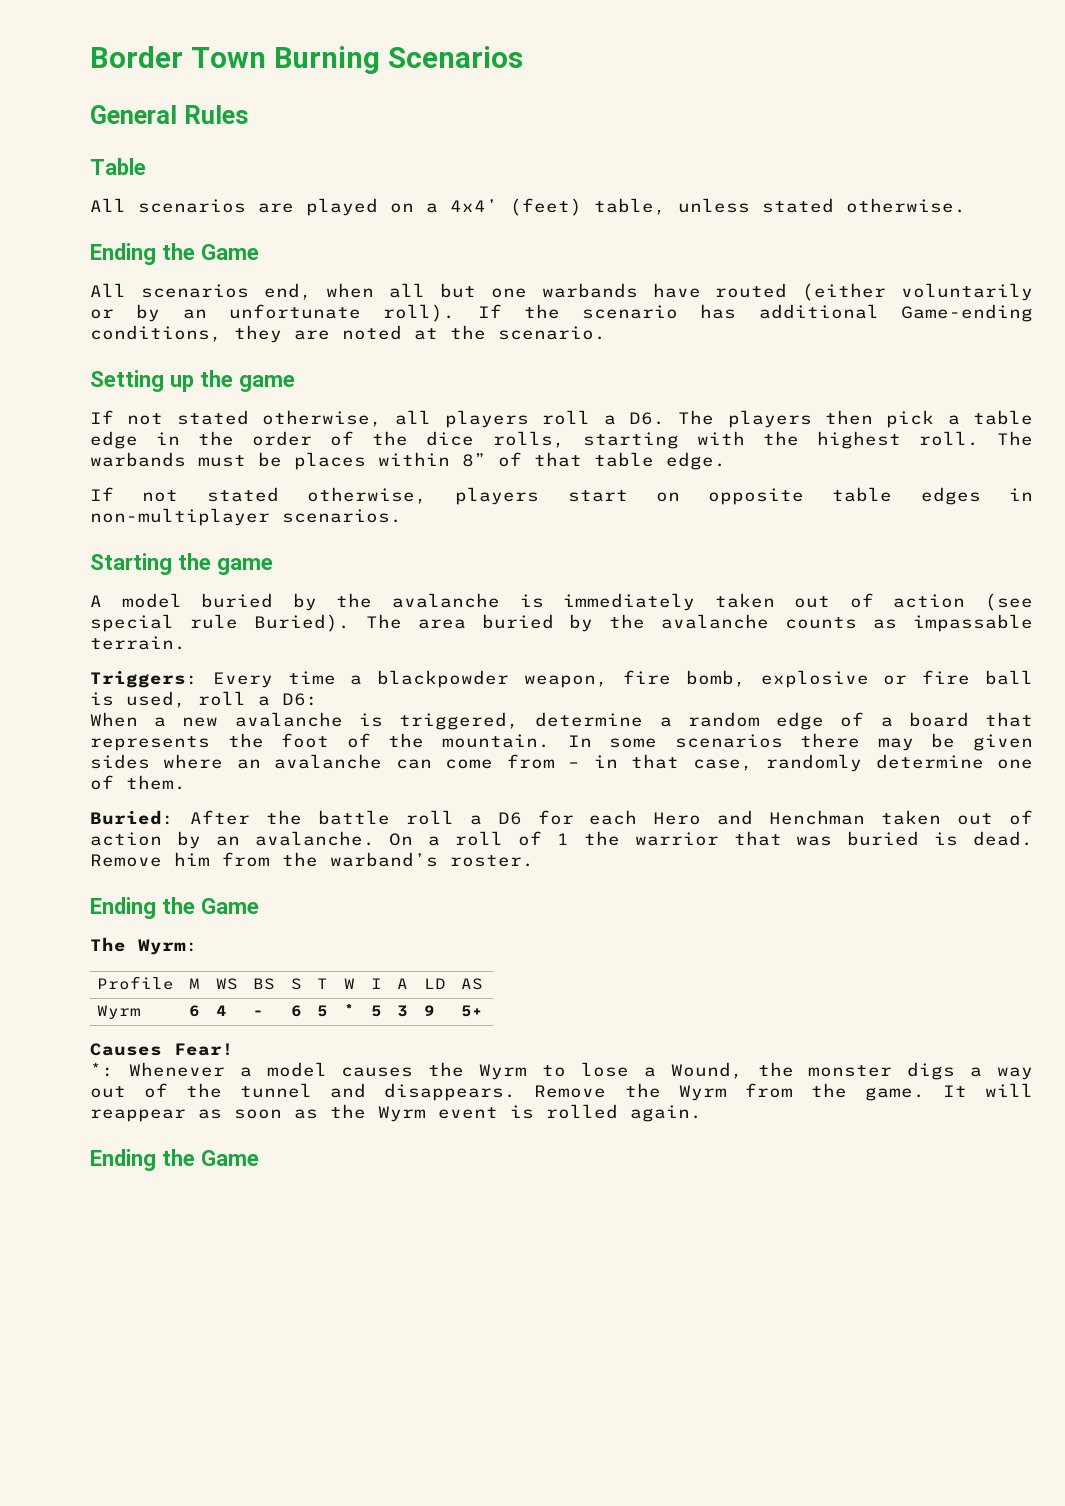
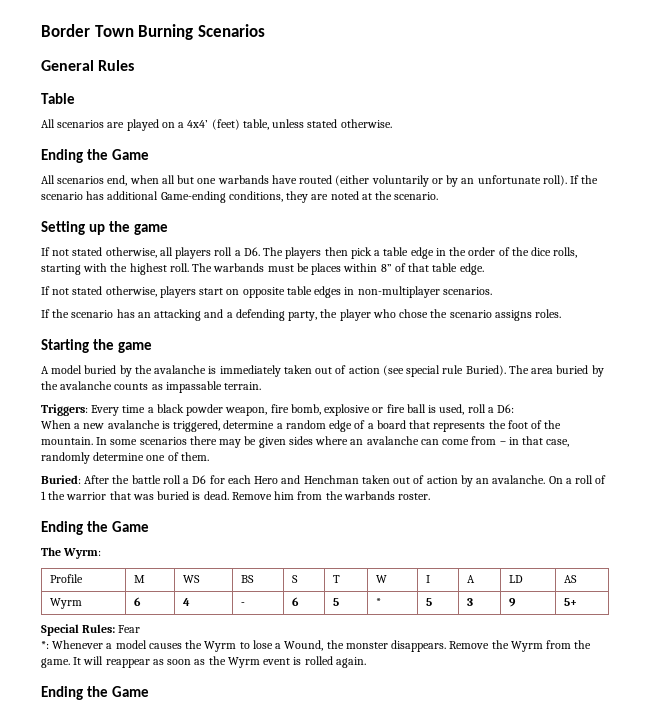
(402, 516) none -> [41,309,562,321] // If the scenario has an attacking and a defending party, the player who chose the scenario assigns roles.
[377,670,510,688] blackpowder -> [156,404,224,416] black powder
[330,852,438,867] warband’s -> [343,491,395,500] warbands
[90,1043,234,1056] Causes Fear! -> [41,624,141,636] Special Rules: Fear
[907,1062,1033,1080] [90,1083,367,1098] digs a way out of the tunnel and -> (388, 645) none

